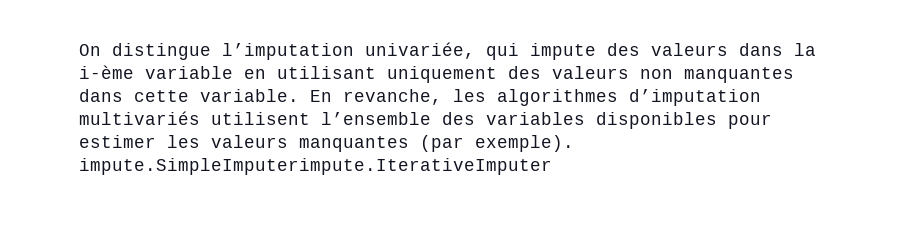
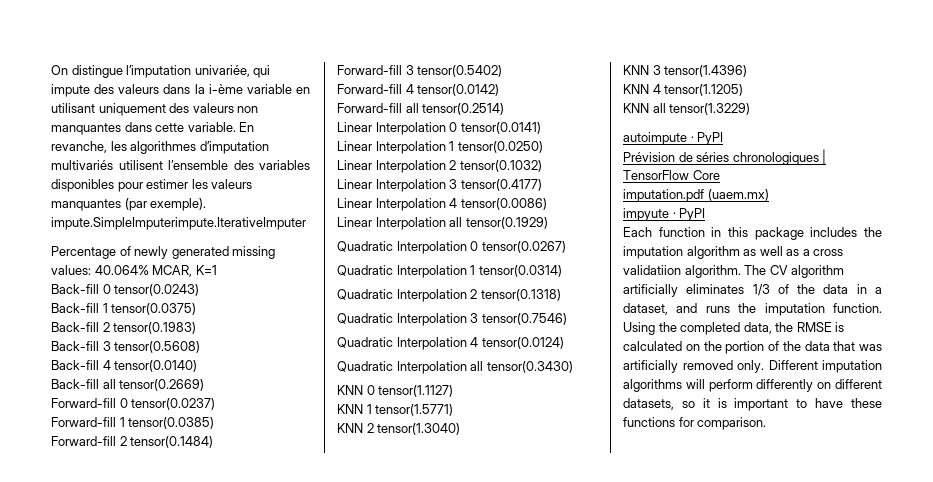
(552, 166) none -> [51,246,276,259] [51,265,217,277] [51,284,200,296] [51,303,197,315] [51,322,197,334] [51,341,201,353] [51,360,198,372] [51,379,205,391] [51,398,216,410] [51,417,215,429] [51,436,214,448] [337,65,503,77] [337,84,500,96] [337,103,505,115] [337,122,541,135] [337,141,543,154] [337,160,542,173] [337,179,542,192] [337,198,547,211] [337,217,548,230] [337,241,566,254] [337,265,562,278] [337,289,561,302] [337,313,567,326] [337,337,564,350] [337,361,573,374] [337,385,454,397] [337,404,454,416] [337,423,461,435] [623,65,748,77] [623,84,744,96] [623,103,751,115] [623,132,724,145] [623,149,827,165] [623,170,720,180] [623,189,769,202] [623,208,706,221] [623,227,882,240] [623,246,844,259] [623,265,845,278] [623,284,882,297] [623,303,882,316] [623,322,845,335] [623,341,882,354] [623,360,882,373] [623,379,882,392] [623,398,882,411] [623,417,767,430] // Percentage of newly generated missing values: 40.064% MCAR, K=1 // Back-fill 0 tensor(0.0243) // Back-fill 1 tensor(0.0375) // Back-fill 2 tensor(0.1983) // Back-fill 3 tensor(0.5608) // Back-fill 4 tensor(0.0140) // Back-fill all tensor(0.2669) // Forward-fill 0 tensor(0.0237) // Forward-fill 1 tensor(0.0385) // Forward-fill 2 tensor(0.1484) // Forward-fill 3 tensor(0.5402) // Forward-fill 4 tensor(0.0142) // Forward-fill all tensor(0.2514) // Linear Interpolation 0 tensor(0.0141) // Linear Interpolation 1 tensor(0.0250) // Linear Interpolation 2 tensor(0.1032) // Linear Interpolation 3 tensor(0.4177) // Linear Interpolation 4 tensor(0.0086) // Linear Interpolation all tensor(0.1929) // Quadratic Interpolation 0 tensor(0.0267) // Quadratic Interpolation 1 tensor(0.0314) // Quadratic Interpolation 2 tensor(0.1318) // Quadratic Interpolation 3 tensor(0.7546) // Quadratic Interpolation 4 tensor(0.0124) // Quadratic Interpolation all tensor(0.3430) // KNN 0 tensor(1.1127) // KNN 1 tensor(1.5771) // KNN 2 tensor(1.3040) // KNN 3 tensor(1.4396) // KNN 4 tensor(1.1205) // KNN all tensor(1.3229) // autoimpute · PyPI // Prévision de séries chronologiques | TensorFlow Core // imputation.pdf (uaem.mx) // impyute · PyPI // Each function in this package includes the imputation algorithm as well as a cross validatiion algorithm. The CV algorithm artificially eliminates 1/3 of the data in a dataset, and runs the imputation function. Using the completed data, the RMSE is calculated on the portion of the data that was artificially removed only. Different imputation algorithms will perform differently on different datasets, so it is important to have these functions for comparison.

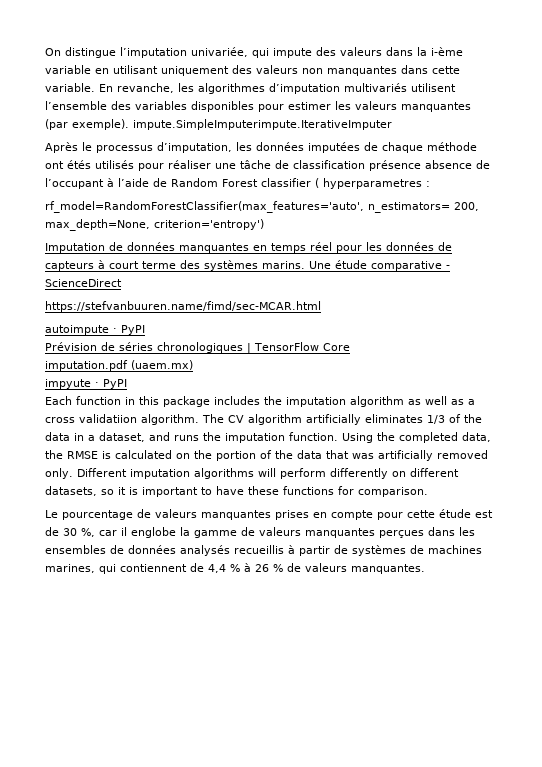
[51,246,276,259] [51,265,217,277] [51,284,200,296] [51,303,197,315] [51,322,197,334] [51,341,201,353] [51,360,198,372] [51,379,205,391] [51,398,216,410] [51,417,215,429] [51,436,214,448] [337,65,503,77] [337,84,500,96] [337,103,505,115] [337,122,541,135] [337,141,543,154] [337,160,542,173] [337,179,542,192] [337,198,547,211] [337,217,548,230] [337,241,566,254] [337,265,562,278] [337,289,561,302] [337,313,567,326] [337,337,564,350] [337,361,573,374] [337,385,454,397] [337,404,454,416] [337,423,461,435] [623,65,748,77] [623,84,744,96] [623,103,751,115] Percentage of newly generated missing values: 40.064% MCAR, K=1 // Back-fill 0 tensor(0.0243) // Back-fill 1 tensor(0.0375) // Back-fill 2 tensor(0.1983) // Back-fill 3 tensor(0.5608) // Back-fill 4 tensor(0.0140) // Back-fill all tensor(0.2669) // Forward-fill 0 tensor(0.0237) // Forward-fill 1 tensor(0.0385) // Forward-fill 2 tensor(0.1484) // Forward-fill 3 tensor(0.5402) // Forward-fill 4 tensor(0.0142) // Forward-fill all tensor(0.2514) // Linear Interpolation 0 tensor(0.0141) // Linear Interpolation 1 tensor(0.0250) // Linear Interpolation 2 tensor(0.1032) // Linear Interpolation 3 tensor(0.4177) // Linear Interpolation 4 tensor(0.0086) // Linear Interpolation all tensor(0.1929) // Quadratic Interpolation 0 tensor(0.0267) // Quadratic Interpolation 1 tensor(0.0314) // Quadratic Interpolation 2 tensor(0.1318) // Quadratic Interpolation 3 tensor(0.7546) // Quadratic Interpolation 4 tensor(0.0124) // Quadratic Interpolation all tensor(0.3430) // KNN 0 tensor(1.1127) // KNN 1 tensor(1.5771) // KNN 2 tensor(1.3040) // KNN 3 tensor(1.4396) // KNN 4 tensor(1.1205) // KNN all tensor(1.3229) -> [45,142,477,153] [45,160,490,171] [45,178,430,189] [45,201,479,213] [45,219,264,231] [45,242,452,253] [45,260,450,271] [45,279,122,287] [45,301,321,312] Après le processus d’imputation, les données imputées de chaque méthode ont étés utilisés pour réaliser une tâche de classification présence absence de l’occupant à l’aide de Random Forest classifier ( hyperparametres : // rf_model=RandomForestClassifier(max_features='auto', n_estimators= 200, max_depth=None, criterion='entropy') // Imputation de données manquantes en temps réel pour les données de capteurs à court terme des systèmes marins. Une étude comparative - ScienceDirect // https://stefvanbuuren.name/fimd/sec-MCAR.html
(767, 423) none -> [45,509,493,520] [45,527,475,538] [45,545,482,556] [45,563,425,574] // Le pourcentage de valeurs manquantes prises en compte pour cette étude est de 30 %, car il englobe la gamme de valeurs manquantes perçues dans les ensembles de données analysés recueillis à partir de systèmes de machines marines, qui contiennent de 4,4 % à 26 % de valeurs manquantes.

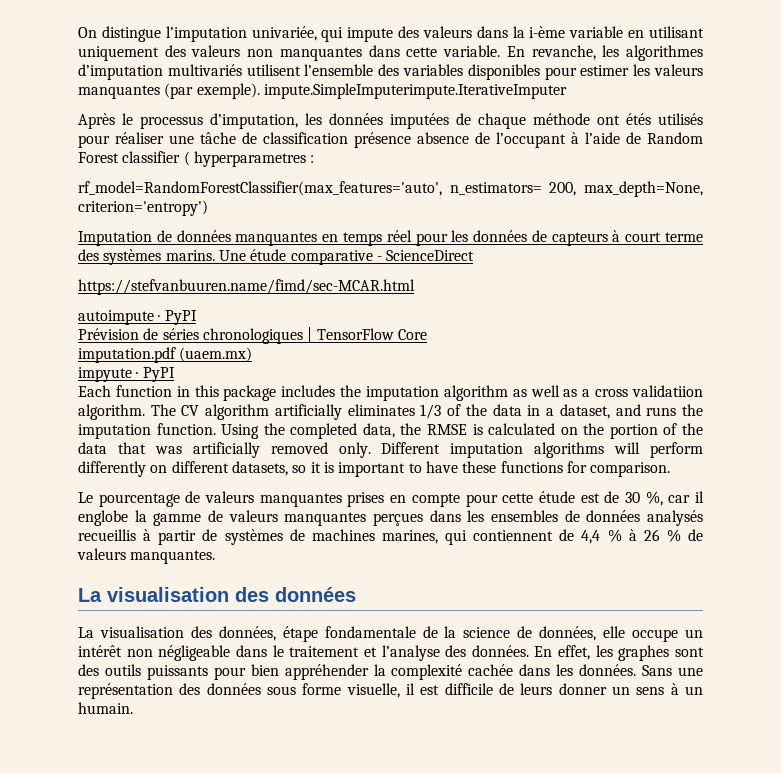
(425, 569) none -> [78,587,356,602] [78,626,703,642] [78,645,704,661] [78,664,703,680] [78,683,703,699] [78,702,133,714] // La visualisation des données // La visualisation des données, étape fondamentale de la science de données, elle occupe un intérêt non négligeable dans le traitement et l’analyse des données. En effet, les graphes sont des outils puissants pour bien appréhender la complexité cachée dans les données. Sans une représentation des données sous forme visuelle, il est difficile de leurs donner un sens à un humain.

